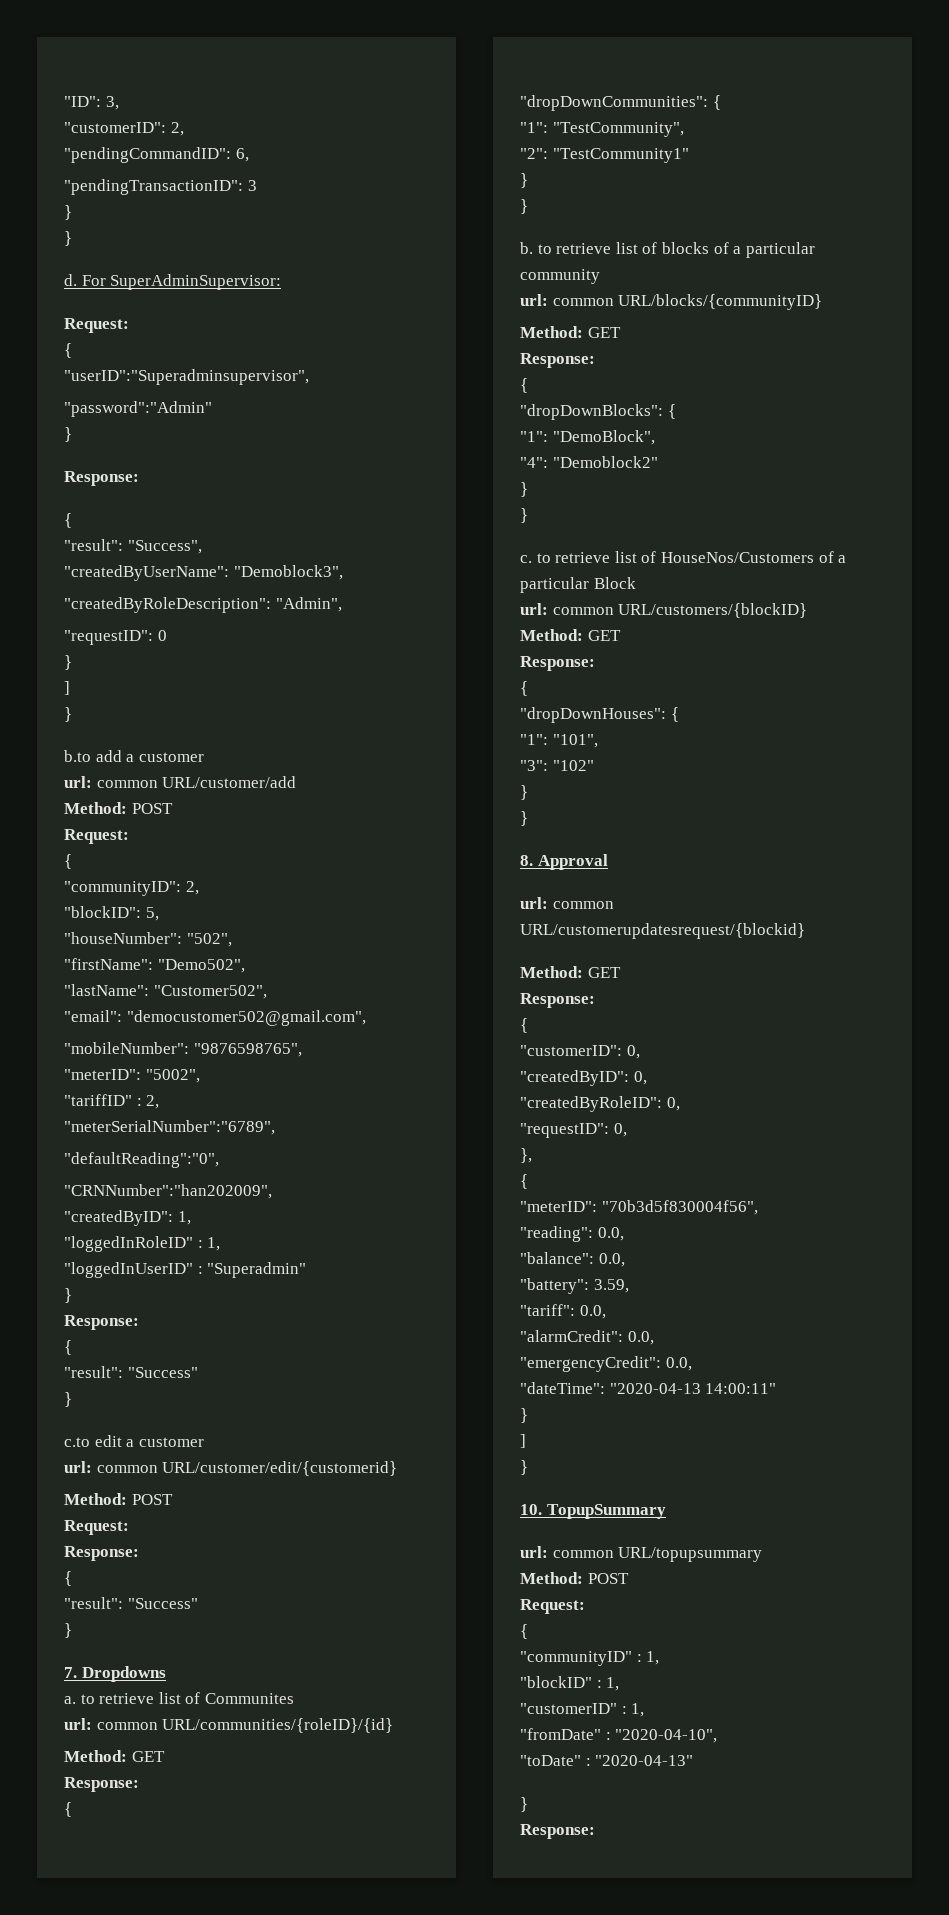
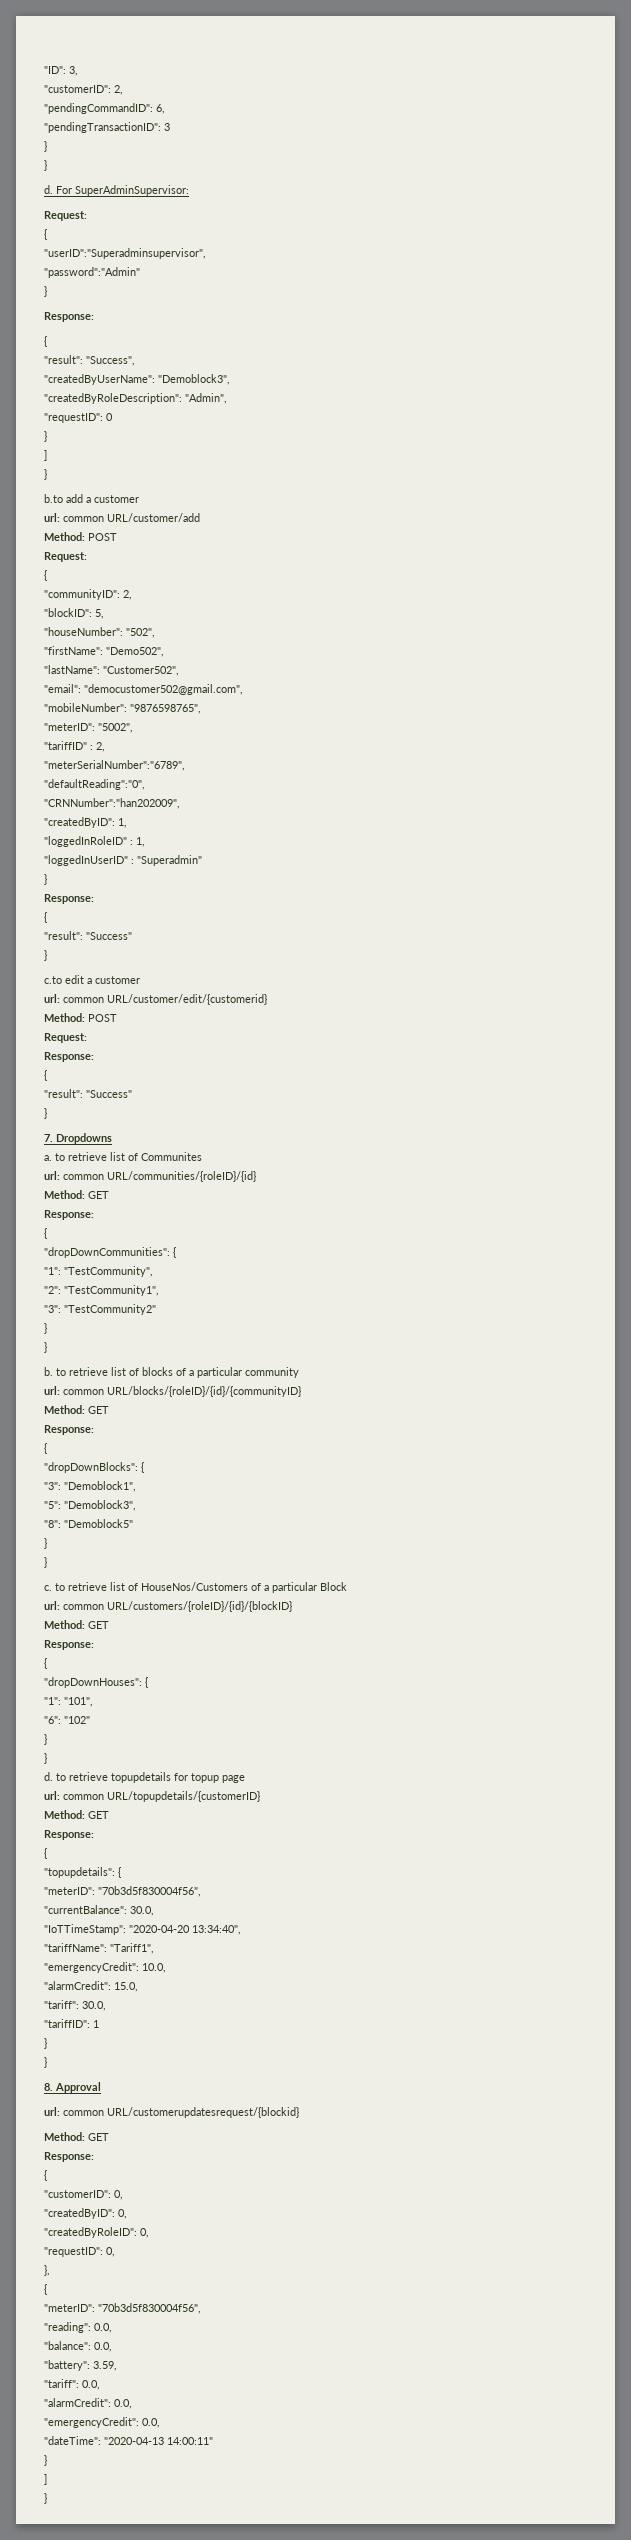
[552,148,689,163] "TestCommunity1" -> [64,1285,159,1296] [44,1304,156,1315] "TestCommunity1", // "3": "TestCommunity2"
[618,294,823,310] URL/blocks/{communityID} -> [107,1386,301,1397] URL/blocks/{roleID}/{id}/{communityID}
[520,430,655,445] [520,456,658,468] "1": "DemoBlock", // "4": "Demoblock2" -> [44,1481,136,1492] [44,1500,136,1511] [44,1519,133,1528] "3": "Demoblock1", // "5": "Demoblock3", // "8": "Demoblock5"
[618,603,808,618] URL/customers/{blockID} -> [107,1601,292,1612] URL/customers/{roleID}/{id}/{blockID}
[520,760,548,771] "3": -> [44,1716,61,1724] "6":
(528, 818) none -> [44,1772,245,1783] [44,1791,260,1802] [44,1810,109,1819] [44,1830,94,1840] [44,1848,47,1859] [44,1867,121,1878] [44,1886,201,1897] [44,1905,154,1916] [44,1924,241,1935] [44,1943,154,1954] [44,1962,166,1973] [44,1981,138,1992] [44,2000,106,2011] [44,2019,99,2028] [44,2038,47,2049] [44,2057,47,2068] // d. to retrieve topupdetails for topup page // url: common URL/topupdetails/{customerID} // Method: GET // Response: // { // "topupdetails": { // "meterID": "70b3d5f830004f56", // "currentBalance": 30.0, // "IoTTimeStamp": "2020-04-20 13:34:40", // "tariffName": "Tariff1", // "emergencyCredit": 10.0, // "alarmCredit": 15.0, // "tariff": 30.0, // "tariffID": 1 // } // }
[520,1504,666,1519] [520,1546,763,1562] [520,1572,629,1584] [520,1599,585,1614] [520,1624,528,1639] [520,1651,660,1666] [520,1676,620,1691] [520,1703,645,1717] [520,1728,718,1743] [520,1755,694,1766] [520,1797,528,1812] [520,1824,595,1839] // 10. TopupSummary // url: common URL/topupsummary // Method: POST // Request: // { // "communityID" : 1, // "blockID" : 1, // "customerID" : 1, // "fromDate" : "2020-04-10", // "toDate" : "2020-04-13" // } // Response: -> (47, 2498) none

